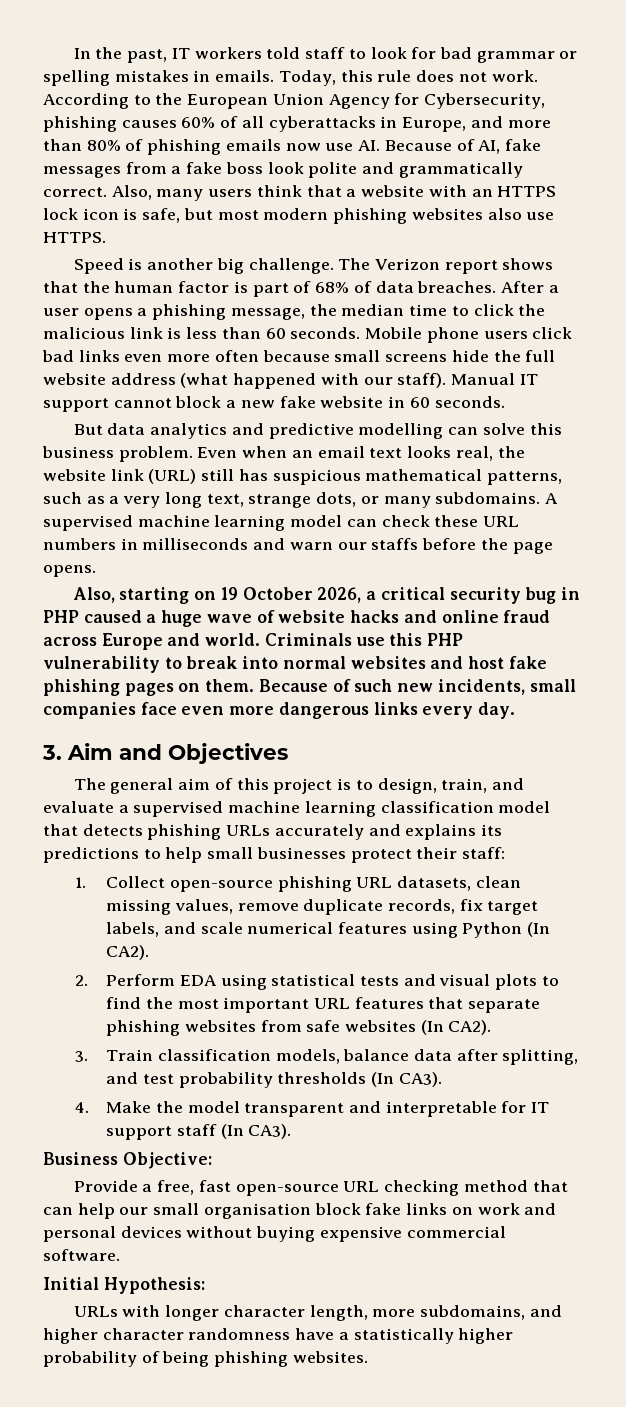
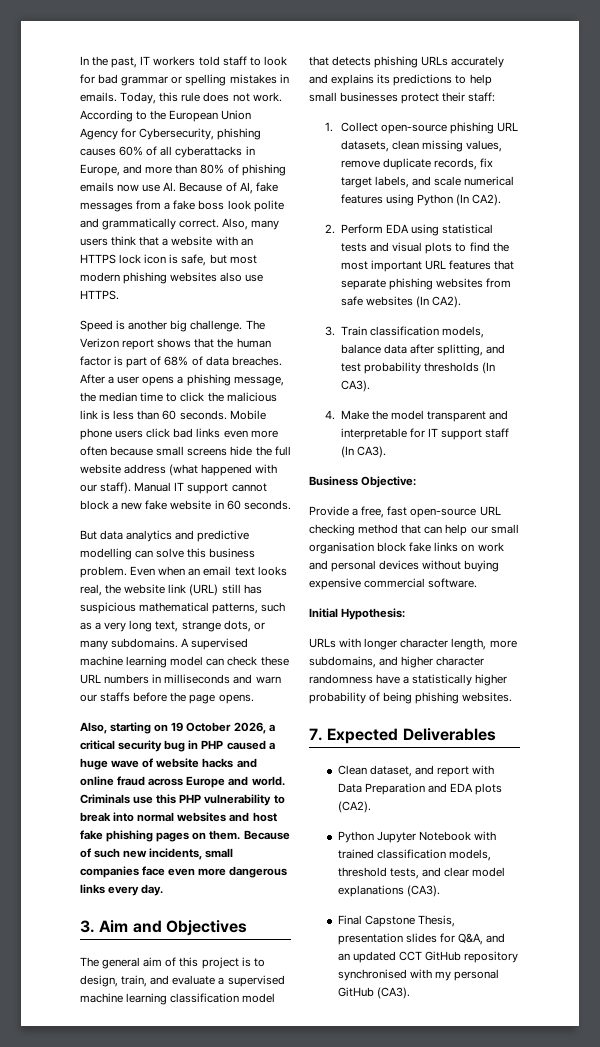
(368, 1357) none -> [309,728,496,744] [337,765,495,777] [337,783,503,795] [337,801,371,813] [337,831,496,843] [337,849,491,861] [337,867,506,879] [337,885,440,897] [337,915,455,927] [337,933,506,945] [337,951,519,963] [337,969,499,981] [337,987,410,999] // 7. Expected Deliverables // Clean dataset, and report with Data Preparation and EDA plots (CA2). // Python Jupyter Notebook with trained classification models, threshold tests, and clear model explanations (CA3). // Final Capstone Thesis, presentation slides for Q&A, and an updated CCT GitHub repository synchronised with my personal GitHub (CA3).

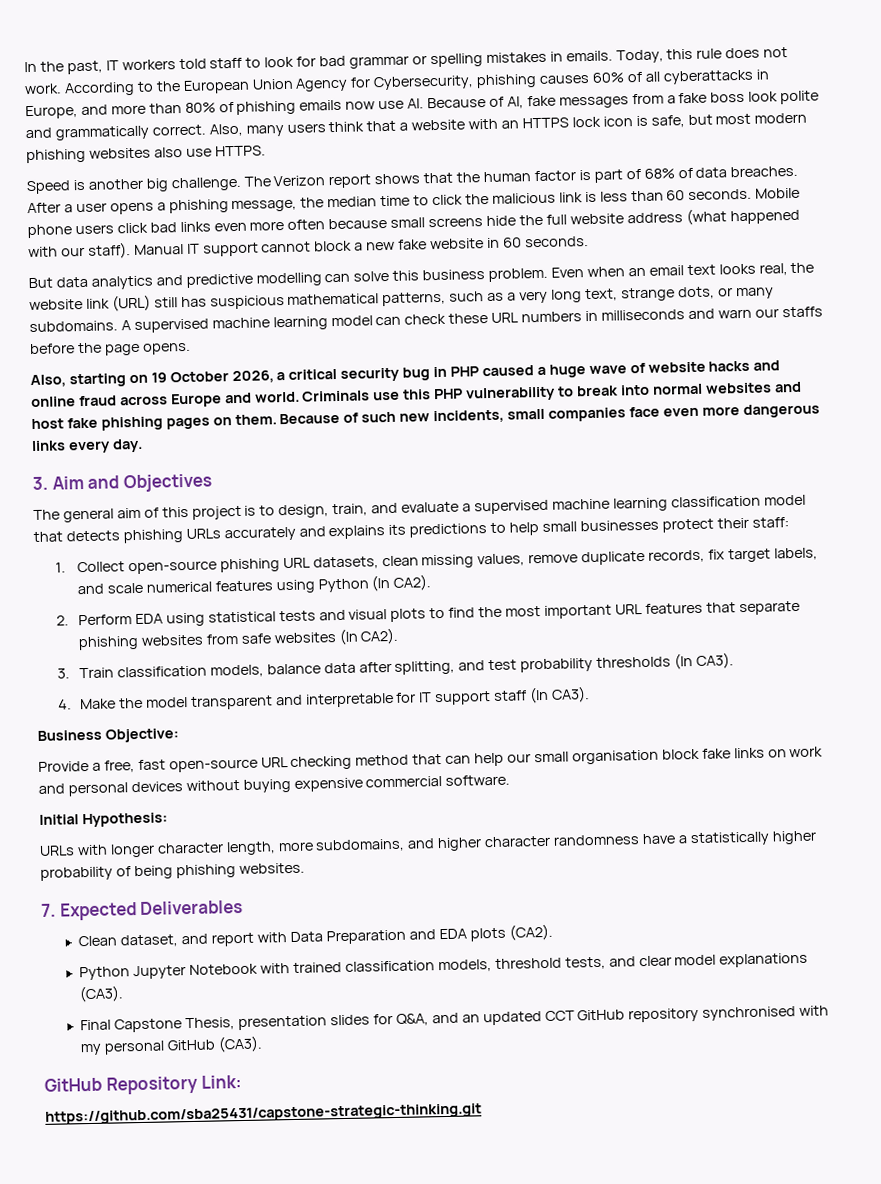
(410, 993) none -> [44,1074,243,1095] [45,1103,482,1125] // GitHub Repository Link: // https://github.com/sba25431/capstone-strategic-thinking.git

